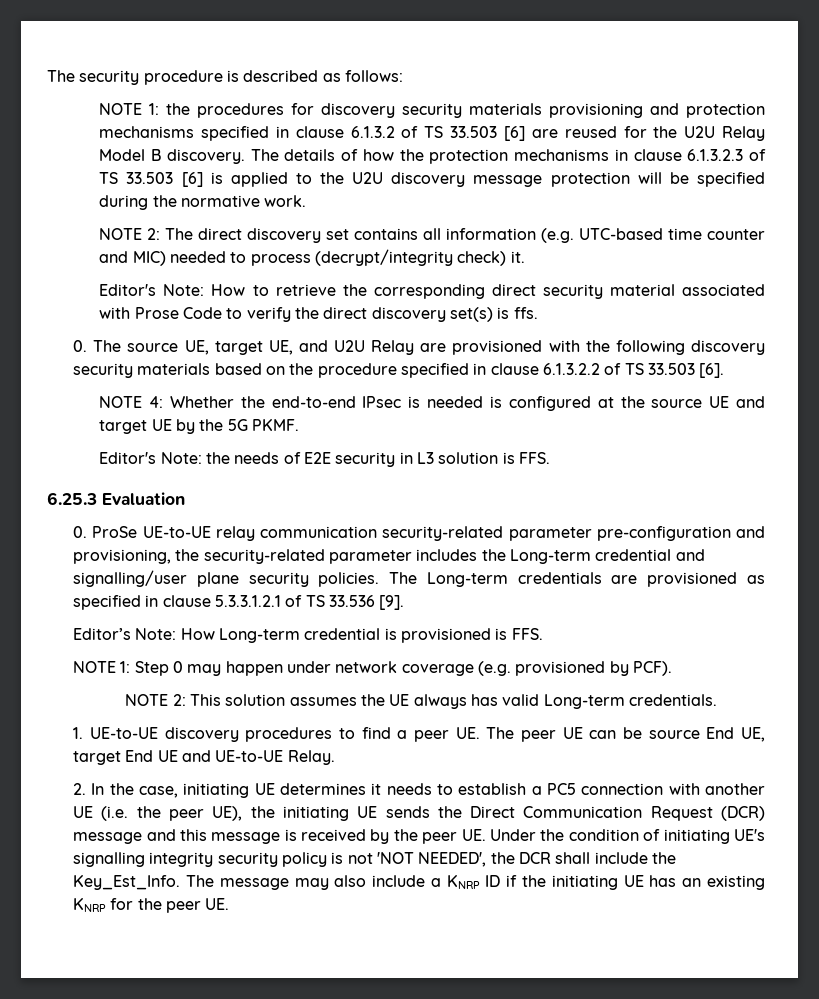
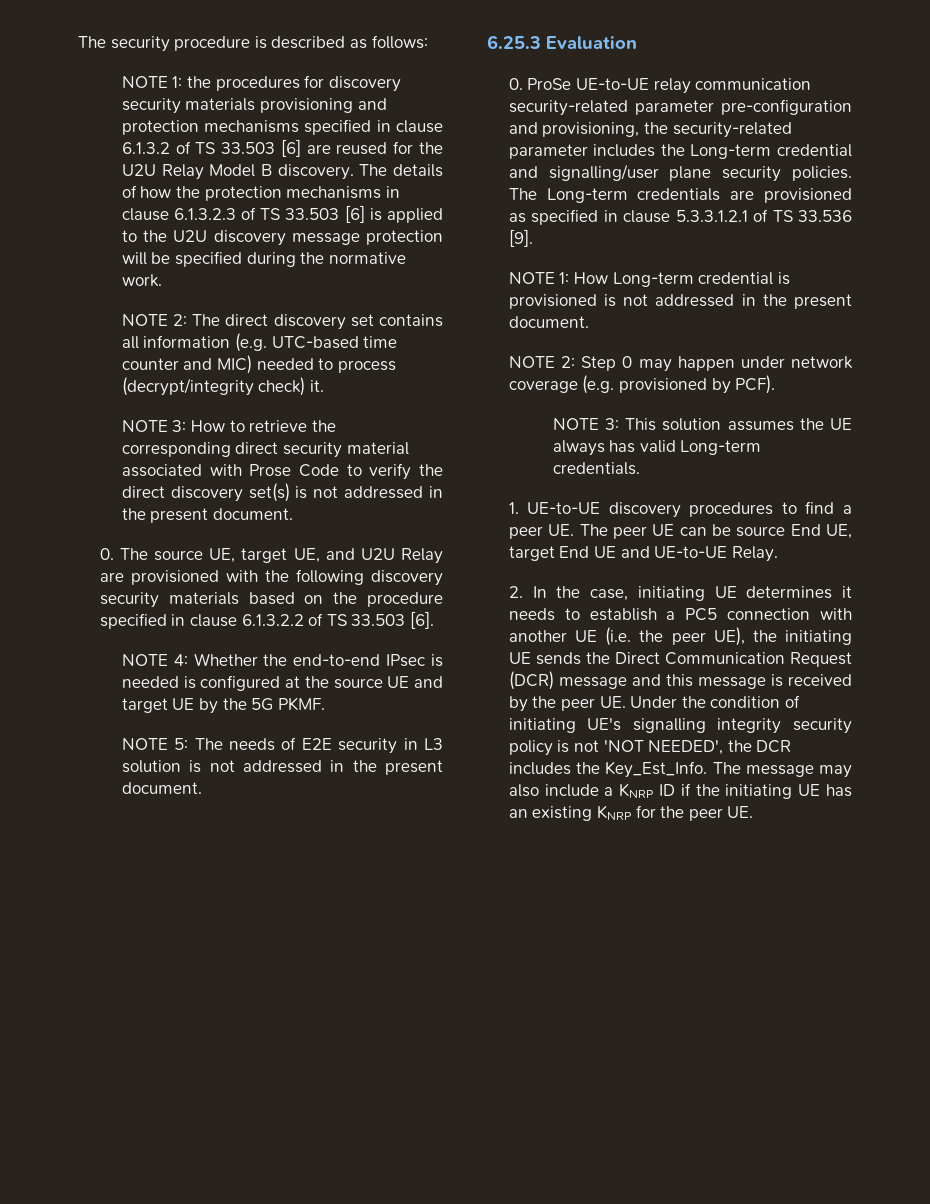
[99,284,205,296] Editor's Note: -> [121,420,187,432] NOTE 3:
[513,307,538,319] ffs. -> [313,486,443,499] [121,508,293,523] not addressed in the present document.
[99,452,230,464] Editor's Note: the -> [121,738,223,750] NOTE 5: The
[518,452,550,464] FFS. -> [209,760,443,775] [121,782,202,794] not addressed in the present document.
[73,628,177,640] Editor’s Note: -> [508,272,570,284] NOTE 1:
[511,628,543,640] [73,661,131,673] FFS. // NOTE 1: -> [623,294,852,309] [508,316,589,328] [508,356,576,368] not addressed in the present document. // NOTE 2:
[172,694,186,706] 2: -> [604,418,619,430] 3:
[555,852,648,864] shall include -> [508,762,571,775] includes

